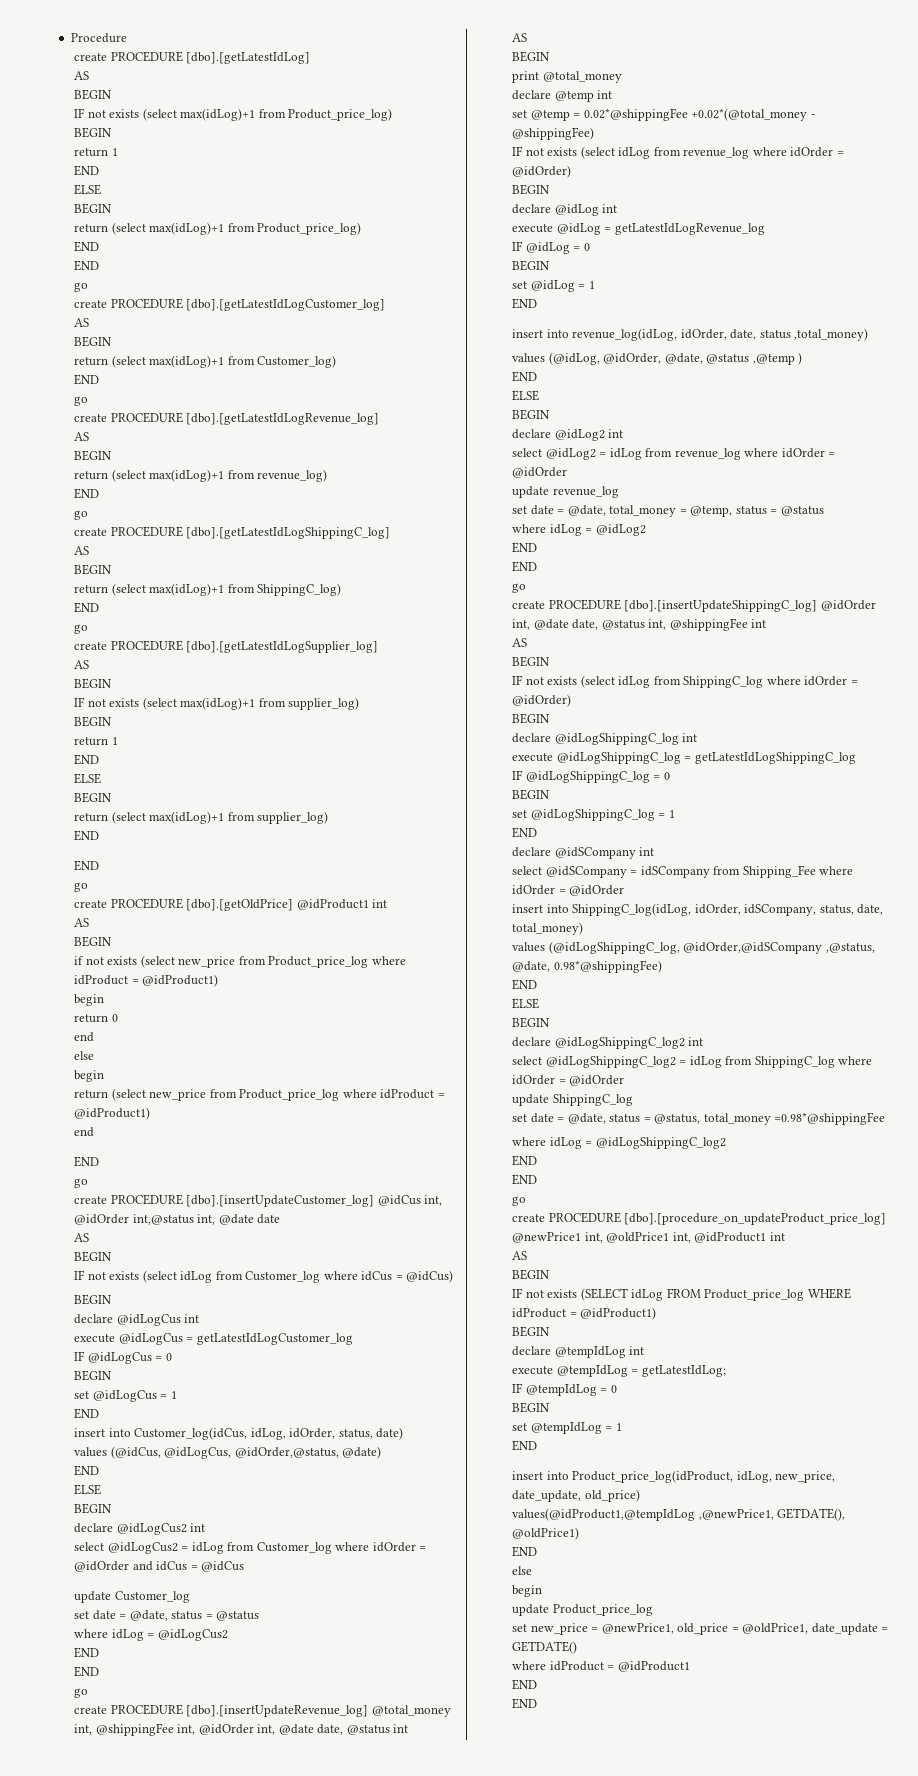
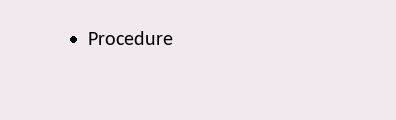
[74,51,311,64] [74,71,90,80] [74,89,113,100] [74,108,393,121] [74,127,113,138] [74,148,118,157] [74,165,100,176] [74,184,102,195] [74,203,113,214] [74,222,362,235] [74,241,100,252] [74,260,100,271] [74,282,89,292] [74,298,386,311] [74,318,90,327] [74,336,113,347] [74,355,337,368] [74,374,100,385] [74,396,89,406] [74,412,380,425] [74,432,90,441] [74,450,113,461] [74,469,328,482] [74,488,100,499] [74,510,89,520] [74,526,391,539] [74,546,90,555] [74,564,113,575] [74,583,342,596] [74,602,100,613] [74,624,89,634] [74,640,379,653] [74,660,90,669] [74,678,113,689] [74,697,360,710] [74,716,113,727] [74,737,118,746] [74,754,100,765] [74,773,102,784] [74,792,113,803] [74,811,329,824] [74,830,100,841] [74,860,100,871] [74,882,89,892] [74,898,388,911] [74,918,90,927] [74,936,113,947] [74,955,406,968] [74,974,219,987] [74,994,105,1006] [74,1014,118,1023] [74,1032,95,1042] [74,1051,95,1060] [74,1070,105,1082] [74,1088,445,1101] [74,1107,151,1120] [74,1127,95,1137] [74,1156,100,1167] [74,1178,89,1188] [74,1194,443,1207] [74,1214,281,1225] [74,1233,90,1242] [74,1251,113,1262] [74,1270,454,1283] [74,1294,113,1305] [74,1314,200,1326] [74,1333,353,1345] [74,1351,172,1364] [74,1370,113,1381] [74,1390,177,1402] [74,1408,100,1419] [74,1427,404,1440] [74,1446,382,1459] [74,1465,100,1476] [74,1484,102,1495] [74,1503,113,1514] [74,1523,206,1535] [74,1542,427,1554] [74,1561,245,1572] [74,1591,190,1603] [74,1610,260,1621] [74,1629,228,1641] [74,1647,100,1658] [74,1666,100,1677] [74,1688,89,1698] [74,1704,451,1717] [74,1723,409,1736] [512,33,528,42] [512,51,551,62] [512,71,622,83] [512,90,613,102] [512,108,815,121] [512,127,595,140] [512,146,844,159] [512,165,572,178] [512,184,551,195] [512,204,618,216] [512,223,765,235] [512,241,590,254] [512,260,551,271] [512,280,595,292] [512,298,538,309] [512,328,869,341] [512,352,803,365] [512,371,538,382] [512,390,540,401] [512,409,551,420] [512,429,624,441] [512,448,836,460] [512,467,568,478] [512,486,619,498] [512,505,824,517] [512,524,646,536] [512,542,538,553] [512,561,538,572] [512,583,527,593] [512,599,876,612] [512,618,767,631] [512,638,528,647] [512,656,551,667] [512,675,858,688] [512,694,572,707] [512,713,551,724] [512,733,698,745] [512,752,856,764] [512,770,670,783] [512,789,551,800] [512,809,675,821] [512,827,538,838] [512,847,655,859] [512,865,854,878] [512,885,625,896] [512,903,884,916] [512,922,584,935] [512,941,875,954] [512,960,662,973] [512,979,538,990] [512,998,540,1009] [512,1017,551,1028] [512,1037,704,1049] [512,1056,873,1068] [512,1075,625,1086] [512,1094,633,1106] [512,1112,886,1125] [512,1137,726,1149] [512,1155,538,1166] [512,1174,538,1185] [512,1196,527,1206] [512,1212,887,1225] [512,1232,785,1243] [512,1251,528,1260] [512,1269,551,1280] [512,1288,851,1301] [512,1307,657,1320] [512,1326,551,1337] [512,1346,645,1358] [512,1365,726,1377] [512,1383,617,1396] [512,1402,551,1413] [512,1422,622,1434] [512,1440,538,1451] [512,1470,836,1483] [512,1489,640,1502] [512,1508,846,1521] [512,1527,580,1540] [512,1546,538,1557] [512,1566,533,1575] [512,1585,543,1597] [512,1604,653,1616] [512,1623,889,1635] [512,1641,578,1654] [512,1661,690,1672] [512,1679,538,1690] [512,1698,538,1709] // create PROCEDURE [dbo].[getLatestIdLog] // AS // BEGIN // IF not exists (select max(idLog)+1 from Product_price_log) // BEGIN // return 1 // END // ELSE // BEGIN // return (select max(idLog)+1 from Product_price_log) // END // END // go // create PROCEDURE [dbo].[getLatestIdLogCustomer_log] // AS // BEGIN // return (select max(idLog)+1 from Customer_log) // END // go // create PROCEDURE [dbo].[getLatestIdLogRevenue_log] // AS // BEGIN // return (select max(idLog)+1 from revenue_log) // END // go // create PROCEDURE [dbo].[getLatestIdLogShippingC_log] // AS // BEGIN // return (select max(idLog)+1 from ShippingC_log) // END // go // create PROCEDURE [dbo].[getLatestIdLogSupplier_log] // AS // BEGIN // IF not exists (select max(idLog)+1 from supplier_log) // BEGIN // return 1 // END // ELSE // BEGIN // return (select max(idLog)+1 from supplier_log) // END // END // go // create PROCEDURE [dbo].[getOldPrice] @idProduct1 int // AS // BEGIN // if not exists (select new_price from Product_price_log where idProduct = @idProduct1) // begin // return 0 // end // else // begin // return (select new_price from Product_price_log where idProduct = @idProduct1) // end // END // go // create PROCEDURE [dbo].[insertUpdateCustomer_log] @idCus int, @idOrder int,@status int, @date date // AS // BEGIN // IF not exists (select idLog from Customer_log where idCus = @idCus) // BEGIN // declare @idLogCus int // execute @idLogCus = getLatestIdLogCustomer_log // IF @idLogCus = 0 // BEGIN // set @idLogCus = 1 // END // insert into Customer_log(idCus, idLog, idOrder, status, date) // values (@idCus, @idLogCus, @idOrder,@status, @date) // END // ELSE // BEGIN // declare @idLogCus2 int // select @idLogCus2 = idLog from Customer_log where idOrder = @idOrder and idCus = @idCus // update Customer_log // set date = @date, status = @status // where idLog = @idLogCus2 // END // END // go // create PROCEDURE [dbo].[insertUpdateRevenue_log] @total_money int, @shippingFee int, @idOrder int, @date date, @status int // AS // BEGIN // print @total_money // declare @temp int // set @temp = 0.02*@shippingFee +0.02*(@total_money - @shippingFee) // IF not exists (select idLog from revenue_log where idOrder = @idOrder) // BEGIN // declare @idLog int // execute @idLog = getLatestIdLogRevenue_log // IF @idLog = 0 // BEGIN // set @idLog = 1 // END // insert into revenue_log(idLog, idOrder, date, status ,total_money) // values (@idLog, @idOrder, @date, @status ,@temp ) // END // ELSE // BEGIN // declare @idLog2 int // select @idLog2 = idLog from revenue_log where idOrder = @idOrder // update revenue_log // set date = @date, total_money = @temp, status = @status // where idLog = @idLog2 // END // END // go // create PROCEDURE [dbo].[insertUpdateShippingC_log] @idOrder int, @date date, @status int, @shippingFee int // AS // BEGIN // IF not exists (select idLog from ShippingC_log where idOrder = @idOrder) // BEGIN // declare @idLogShippingC_log int // execute @idLogShippingC_log = getLatestIdLogShippingC_log // IF @idLogShippingC_log = 0 // BEGIN // set @idLogShippingC_log = 1 // END // declare @idSCompany int // select @idSCompany = idSCompany from Shipping_Fee where idOrder = @idOrder // insert into ShippingC_log(idLog, idOrder, idSCompany, status, date, total_money) // values (@idLogShippingC_log, @idOrder,@idSCompany ,@status, @date, 0.98*@shippingFee) // END // ELSE // BEGIN // declare @idLogShippingC_log2 int // select @idLogShippingC_log2 = idLog from ShippingC_log where idOrder = @idOrder // update ShippingC_log // set date = @date, status = @status, total_money =0.98*@shippingFee // where idLog = @idLogShippingC_log2 // END // END // go // create PROCEDURE [dbo].[procedure_on_updateProduct_price_log] @newPrice1 int, @oldPrice1 int, @idProduct1 int // AS // BEGIN // IF not exists (SELECT idLog FROM Product_price_log WHERE idProduct = @idProduct1) // BEGIN // declare @tempIdLog int // execute @tempIdLog = getLatestIdLog; // IF @tempIdLog = 0 // BEGIN // set @tempIdLog = 1 // END // insert into Product_price_log(idProduct, idLog, new_price, date_update, old_price) // values(@idProduct1,@tempIdLog ,@newPrice1, GETDATE(), @oldPrice1) // END // else // begin // update Product_price_log // set new_price = @newPrice1, old_price = @oldPrice1, date_update = GETDATE() // where idProduct = @idProduct1 // END // END -> (174, 38) none

